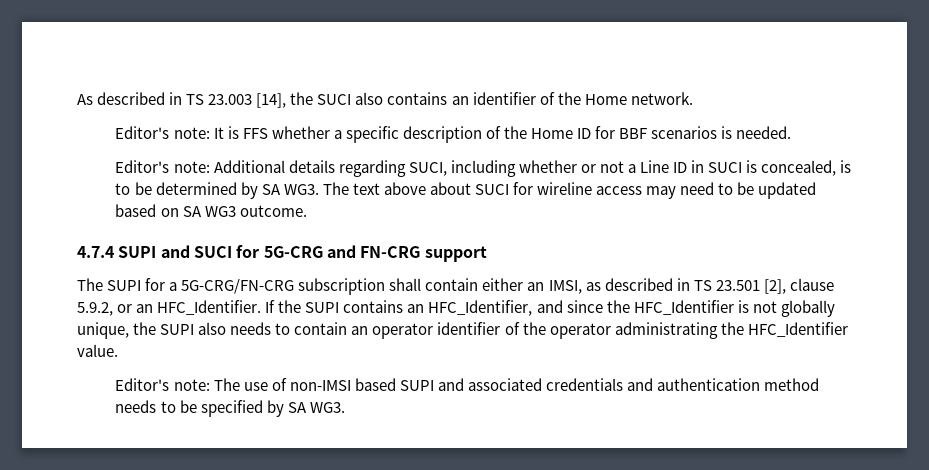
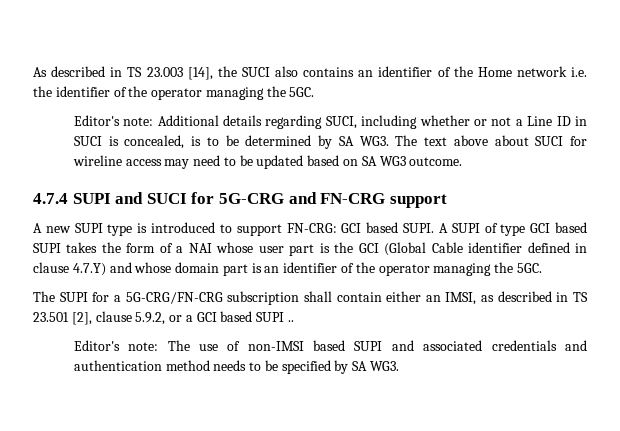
[630,92,693,105] [115,126,792,143] network. // Editor's note: It is FFS whether a specific description of the Home ID for BBF scenarios is needed. -> [516,66,587,77] [33,86,315,100] network i.e. the identifier of the operator managing the 5GC.
(487, 254) none -> [33,222,587,236] [33,242,588,256] [33,262,542,276] // A new SUPI type is introduced to support FN-CRG: GCI based SUPI. A SUPI of type GCI based SUPI takes the form of a NAI whose user part is the GCI (Global Cable identifier defined in clause 4.7.Y) and whose domain part is an identifier of the operator managing the 5GC.
[136,300,835,317] [77,322,848,339] [77,344,118,357] an HFC_Identifier. If the SUPI contains an HFC_Identifier, and since the HFC_Identifier is not globally unique, the SUPI also needs to contain an operator identifier of the operator administrating the HFC_Identifier value. -> [185,311,295,322] a GCI based SUPI ..

